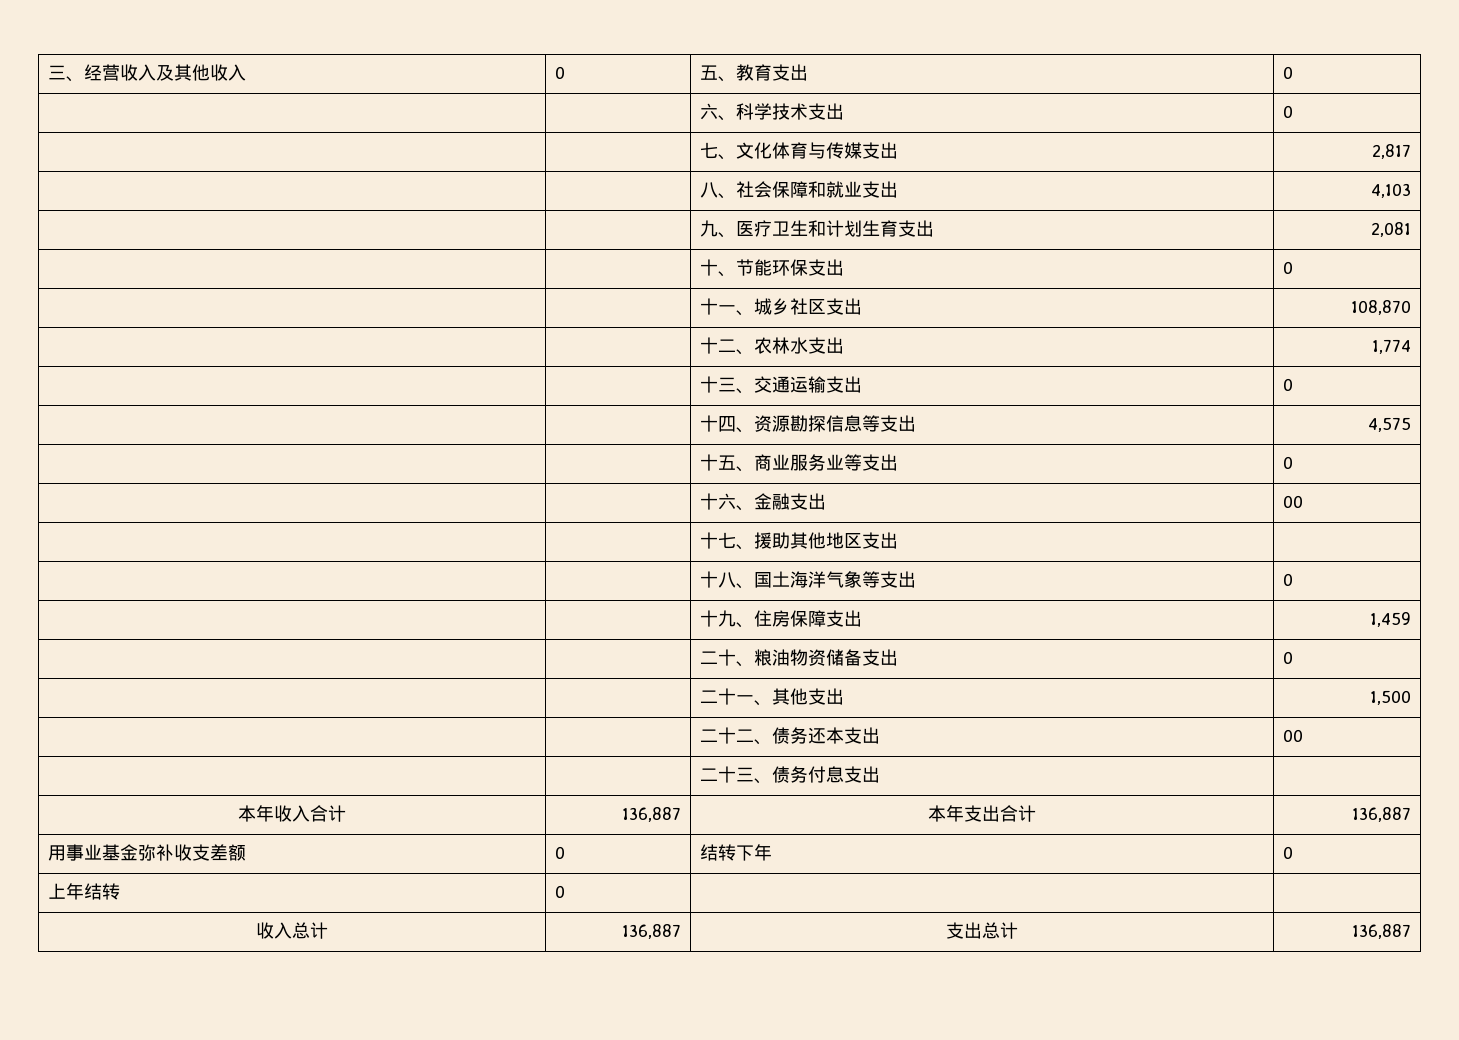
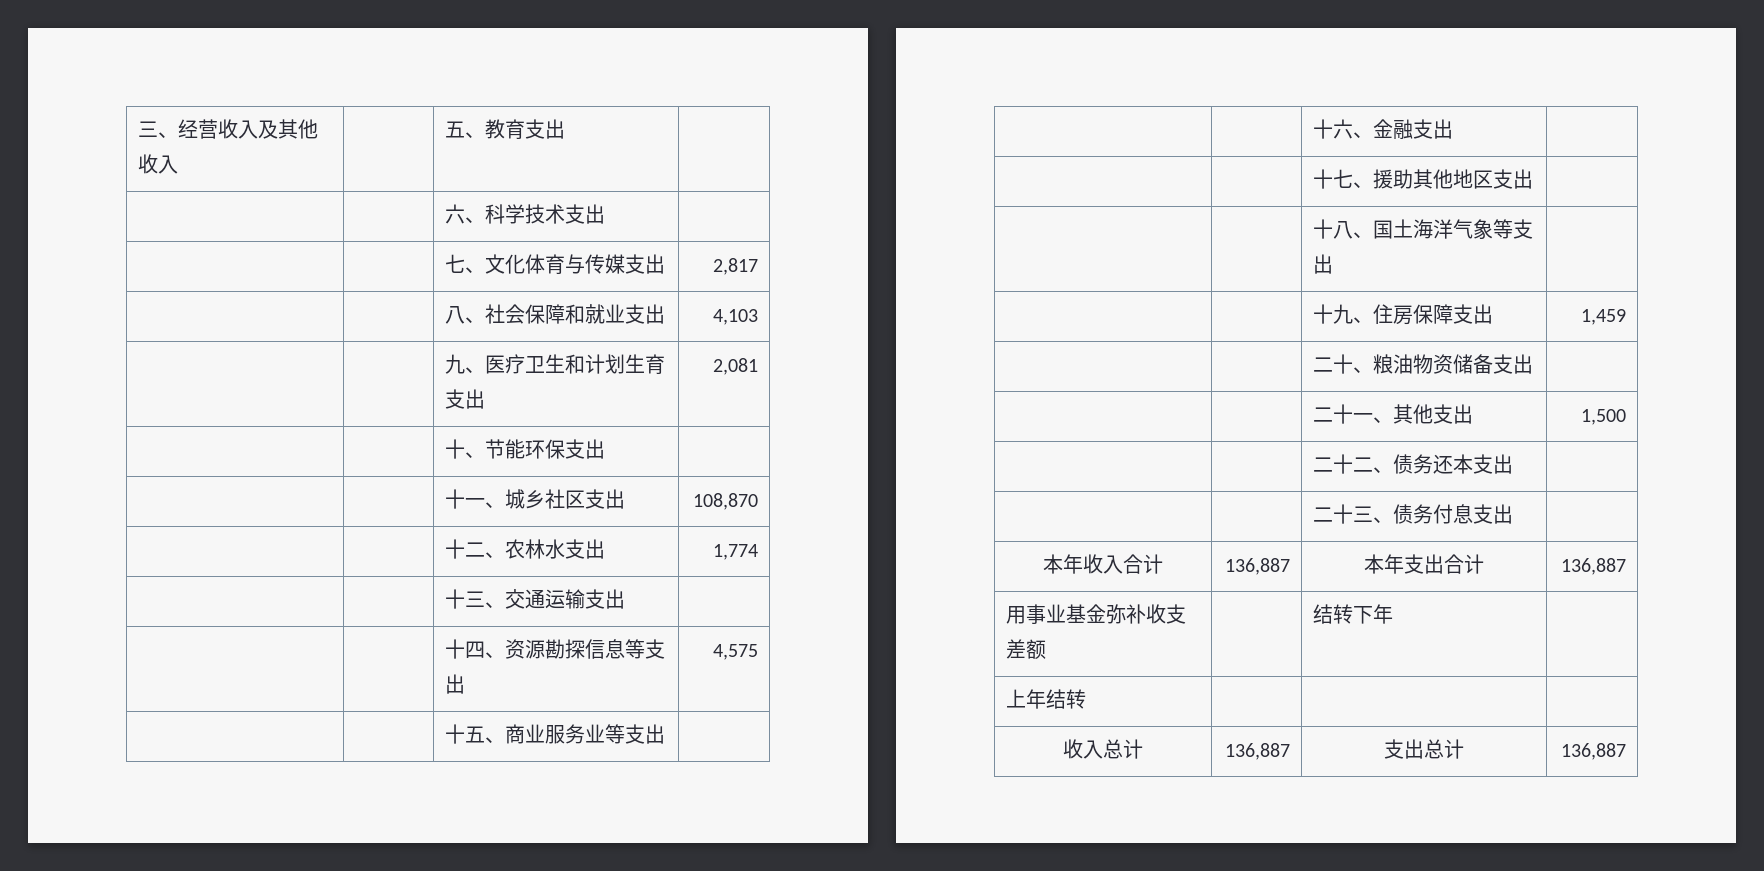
[555,66,566,79] 0 -> (179, 164) none
[1283,66,1294,79] 0 -> (566, 129) none
[1283,105,1294,118] 0 -> (606, 214) none
[1283,261,1294,274] 0 -> (606, 449) none
[1283,378,1294,391] 0 -> (626, 599) none
[1283,456,1294,469] 0 -> (666, 734) none
[1283,495,1304,508] 00 -> (1454, 129) none
[1283,573,1294,586] 0 -> (1334, 264) none
[1283,651,1294,664] 0 -> (1534, 364) none
[1283,729,1304,742] 00 -> (1514, 464) none
[555,846,566,859] 0 -> (1047, 649) none
[1283,846,1294,859] 0 -> (1394, 614) none
[555,885,566,898] 0 -> (1087, 699) none

